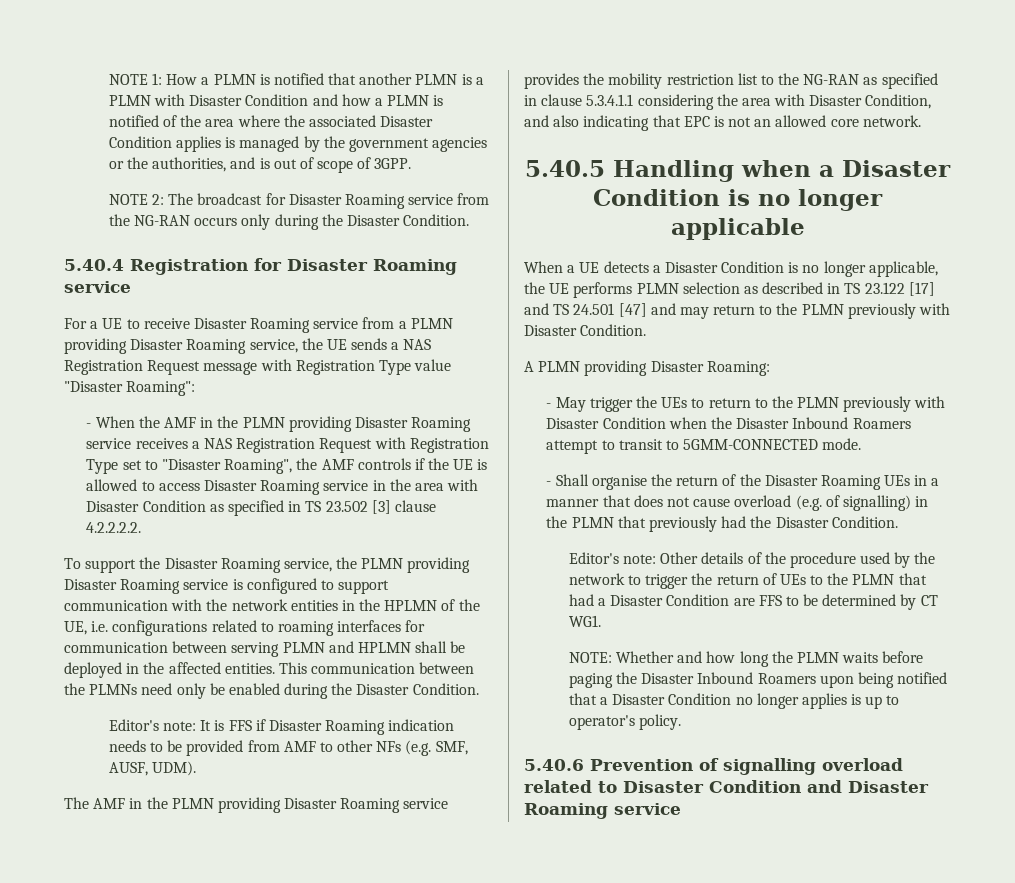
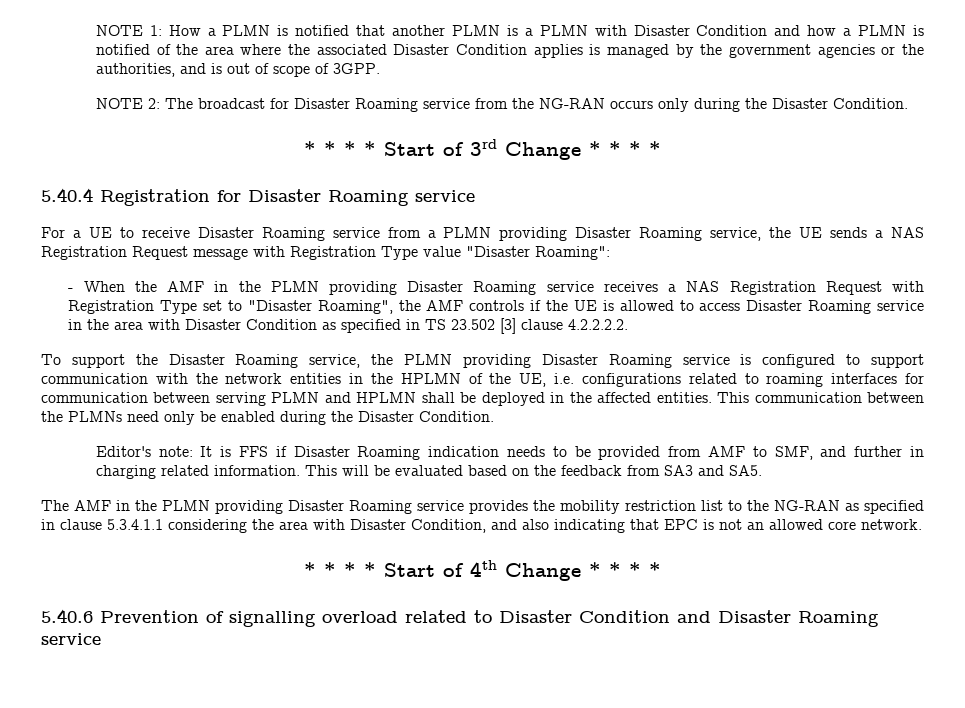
(470, 220) none -> [304,139,661,160] // * * * * Start of 3rd Change * * * *
[337,740,468,756] [108,761,196,776] other NFs (e.g. SMF, AUSF, UDM). -> [774,446,925,460] [95,465,762,479] SMF, and further in charging related information. This will be evaluated based on the feedback from SA3 and SA5.
[525,160,951,182] [593,189,883,211] [670,218,805,240] [524,261,938,277] [524,282,935,298] [524,303,951,319] [524,324,647,336] [524,360,770,376] [546,396,946,412] [546,417,911,429] [546,438,862,454] [546,474,940,490] [546,495,929,511] [546,516,898,532] [568,552,936,568] [568,573,927,589] [568,594,938,610] [568,615,601,627] [568,651,924,667] [568,672,948,688] [568,693,900,709] [568,714,681,730] 5.40.5 Handling when a Disaster Condition is no longer applicable // When a UE detects a Disaster Condition is no longer applicable, the UE performs PLMN selection as described in TS 23.122 [17] and TS 24.501 [47] and may return to the PLMN previously with Disaster Condition. // A PLMN providing Disaster Roaming: // - May trigger the UEs to return to the PLMN previously with Disaster Condition when the Disaster Inbound Roamers attempt to transit to 5GMM-CONNECTED mode. // - Shall organise the return of the Disaster Roaming UEs in a manner that does not cause overload (e.g. of signalling) in the PLMN that previously had the Disaster Condition. // Editor's note: Other details of the procedure used by the network to trigger the return of UEs to the PLMN that had a Disaster Condition are FFS to be determined by CT WG1. // NOTE: Whether and how long the PLMN waits before paging the Disaster Inbound Roamers upon being notified that a Disaster Condition no longer applies is up to operator's policy. -> [304,560,661,581] * * * * Start of 4th Change * * * *

